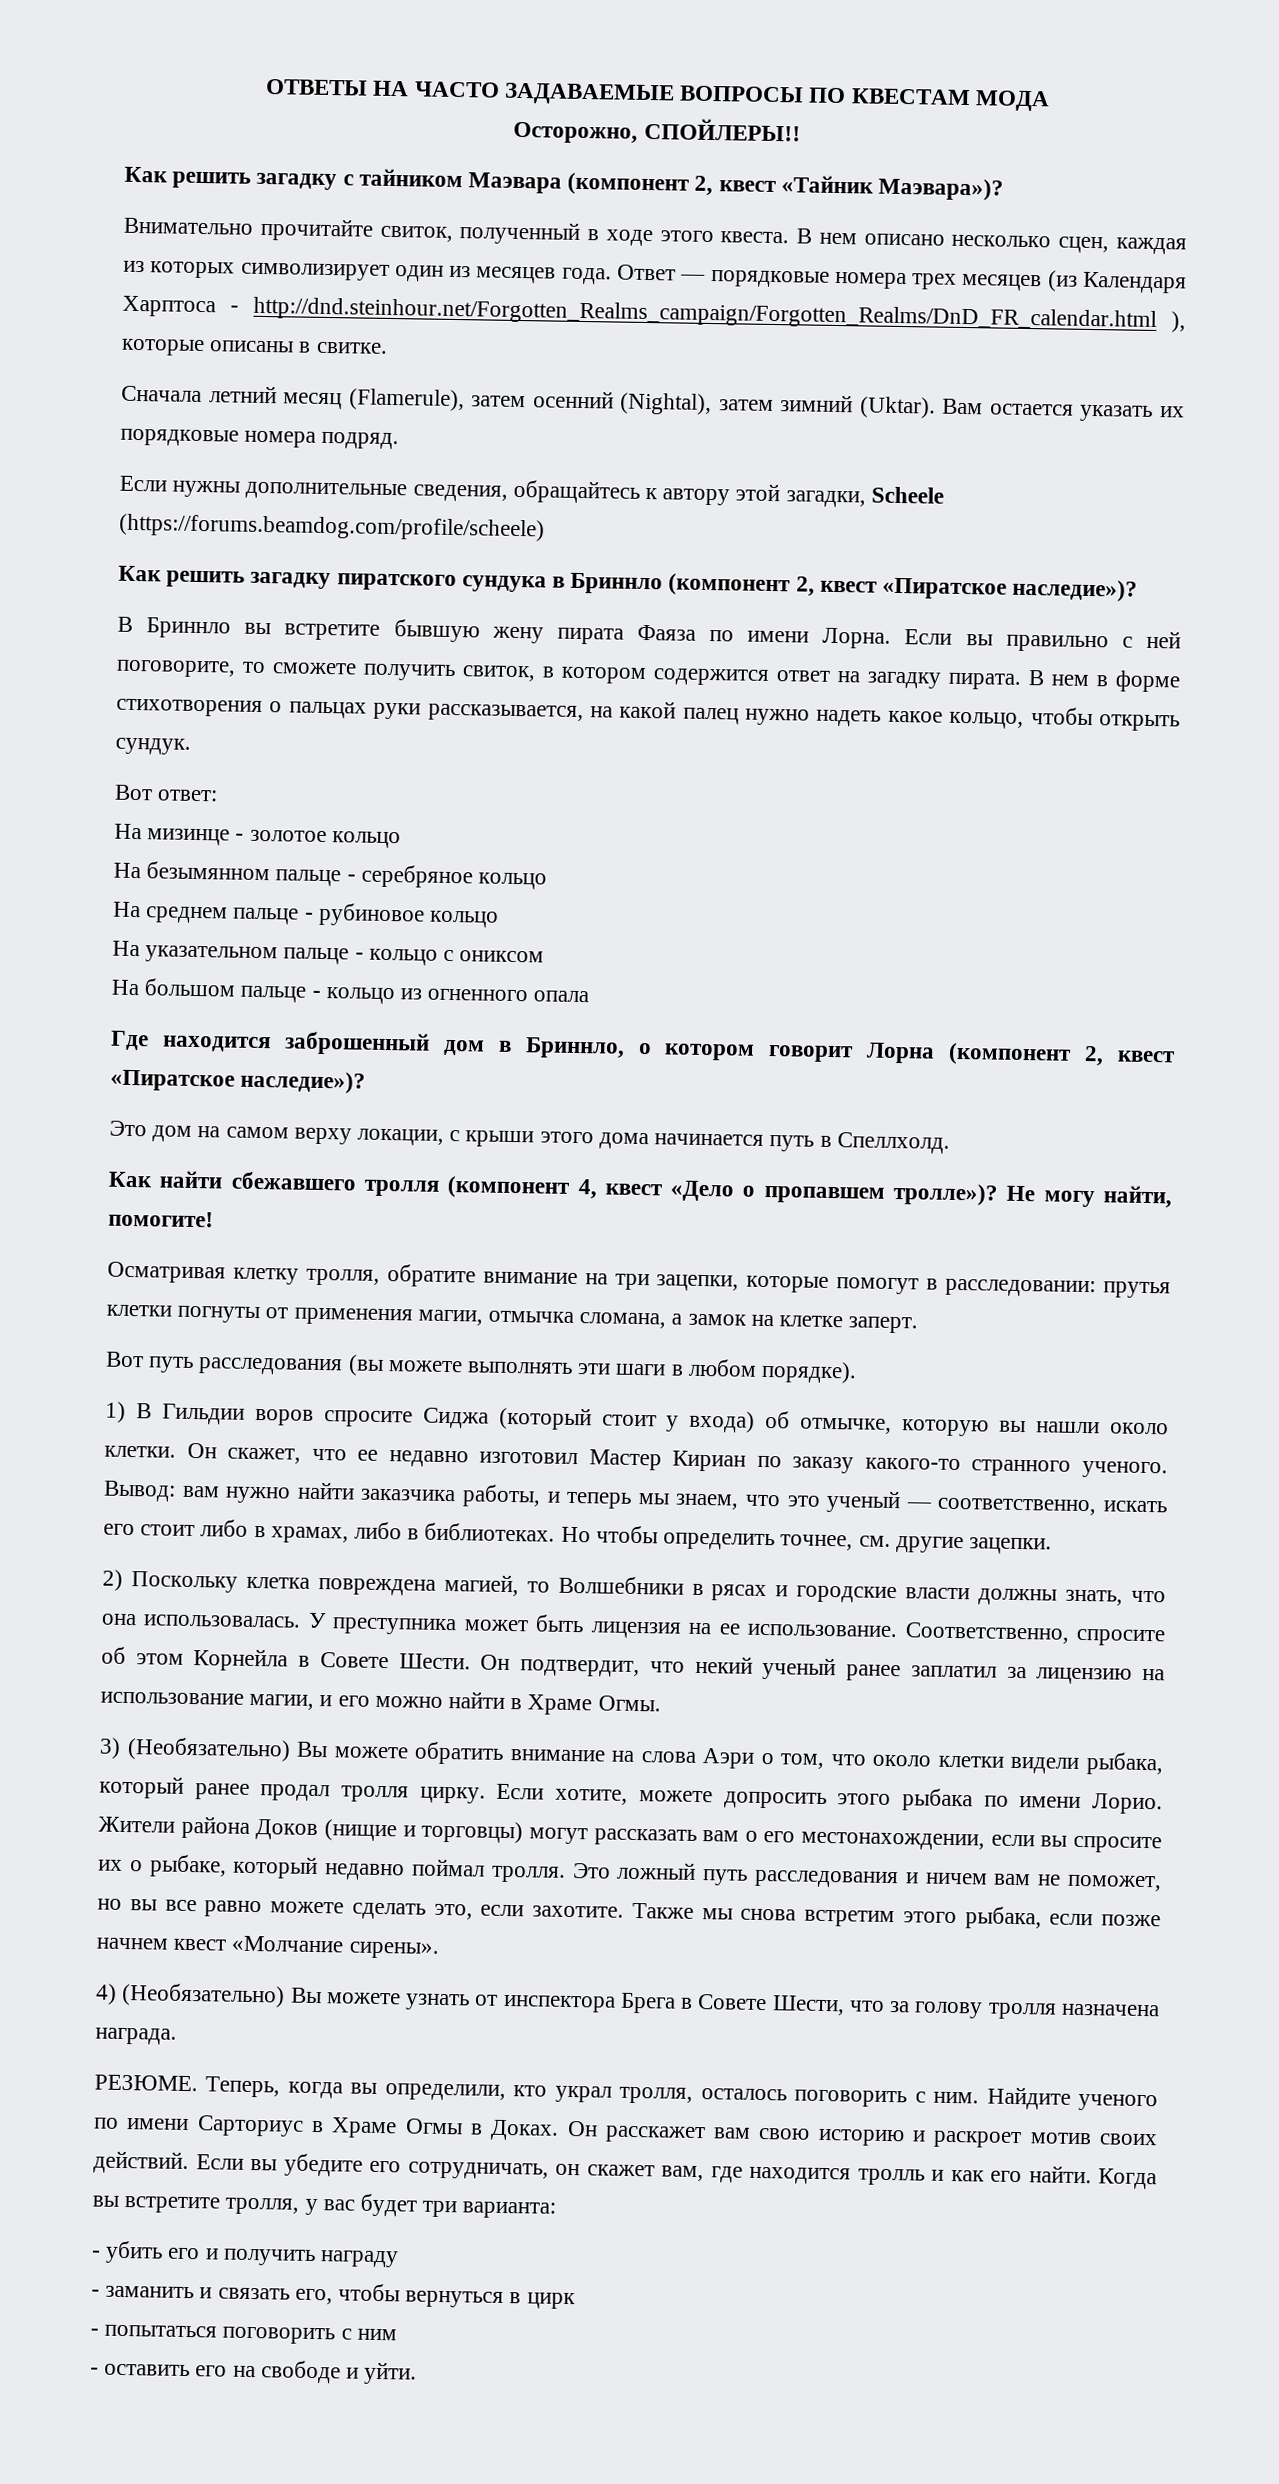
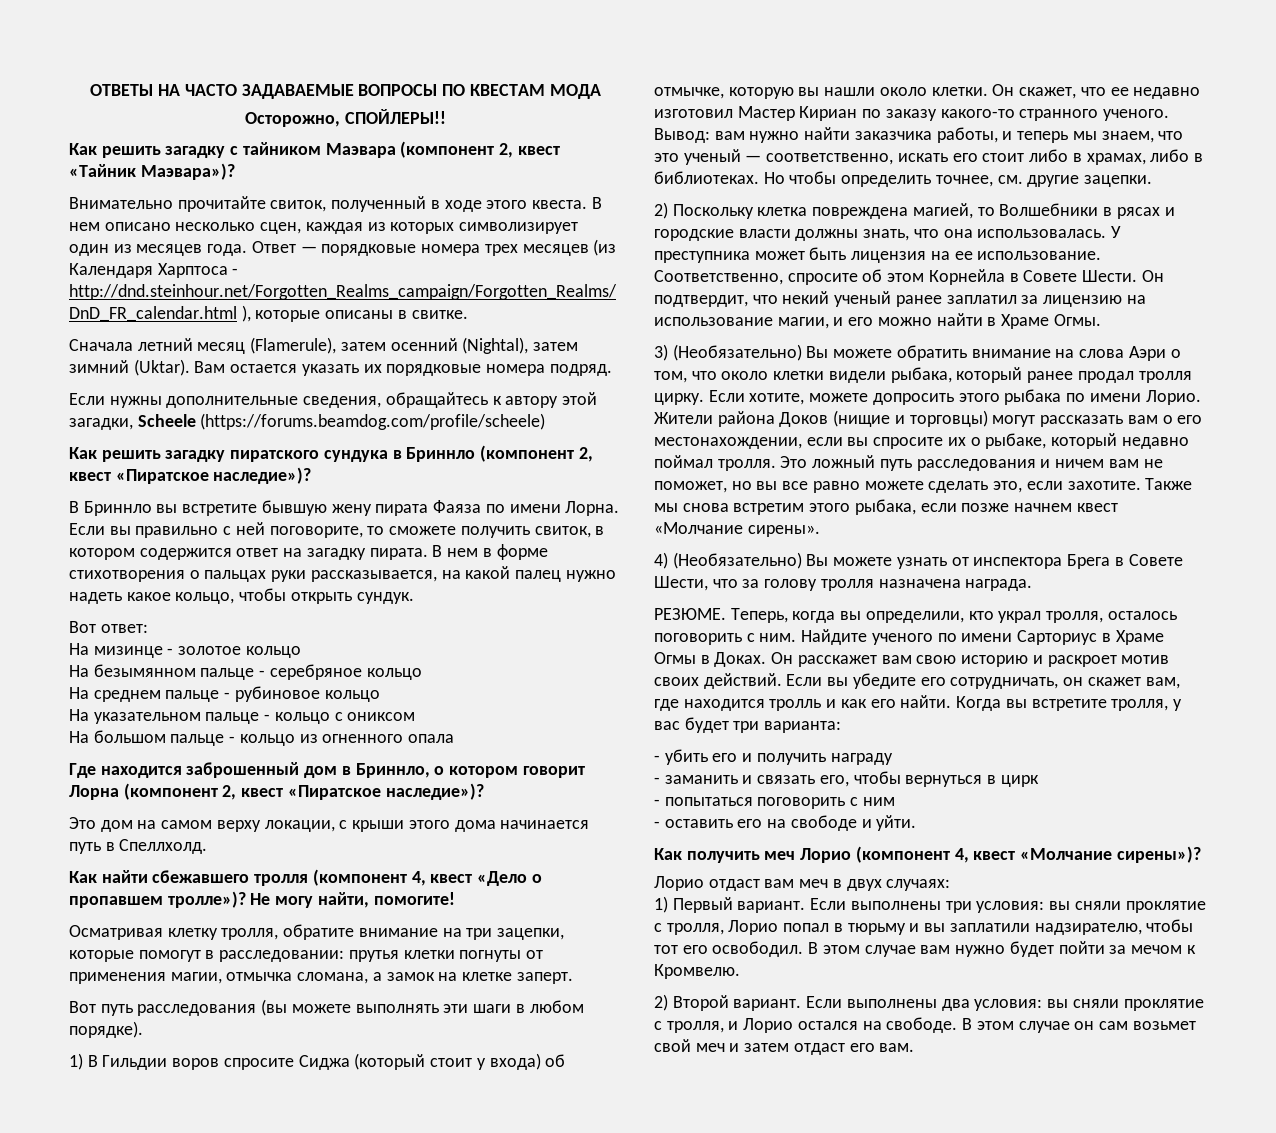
(418, 2373) none -> [654,846,1201,863] [654,876,951,891] [654,896,1206,913] [654,919,1194,935] [654,941,1196,957] [654,964,740,979] [654,994,1204,1011] [654,1017,1196,1033] [654,1039,915,1055] // Как получить меч Лорио (компонент 4, квест «Молчание сирены»)? // Лорио отдаст вам меч в двух случаях: // 1) Первый вариант. Если выполнены три условия: вы сняли проклятие с тролля, Лорио попал в тюрьму и вы заплатили надзирателю, чтобы тот его освободил. В этом случае вам нужно будет пойти за мечом к Кромвелю. // 2) Второй вариант. Если выполнены два условия: вы сняли проклятие с тролля, и Лорио остался на свободе. В этом случае он сам возьмет свой меч и затем отдаст его вам.

